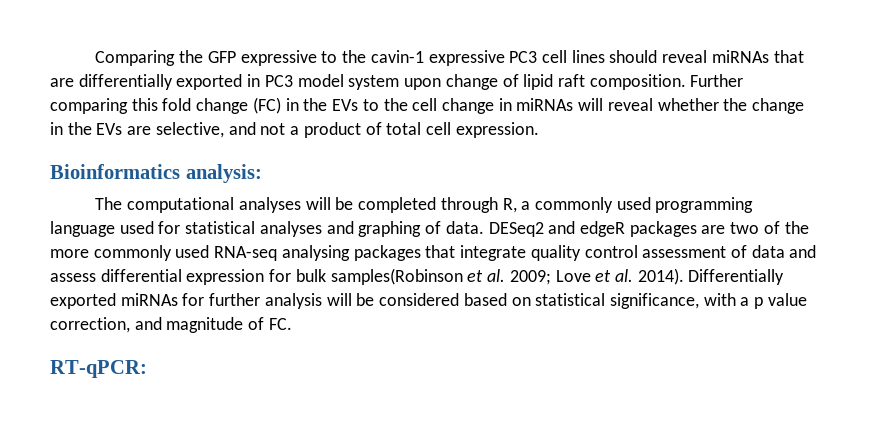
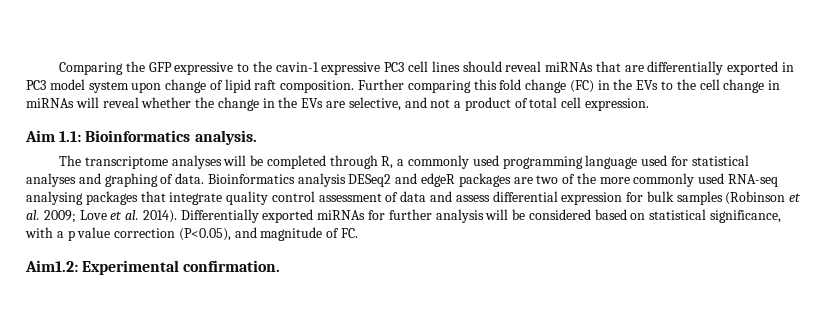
[50,164,262,183] Bioinformatics analysis: -> [25,130,257,145] Aim 1.1: Bioinformatics analysis.
[127,197,235,213] computational -> [84,156,168,169] transcriptome
(484, 227) none -> [207,173,346,187] Bioinformatics analysis
[330,268,463,285] samples(Robinson -> [676,191,786,205] samples (Robinson
[50,317,130,333] correction, -> [114,228,231,241] correction (P<0.05),
[50,360,147,378] RT-qPCR: -> [25,260,281,275] Aim1.2: Experimental confirmation.

